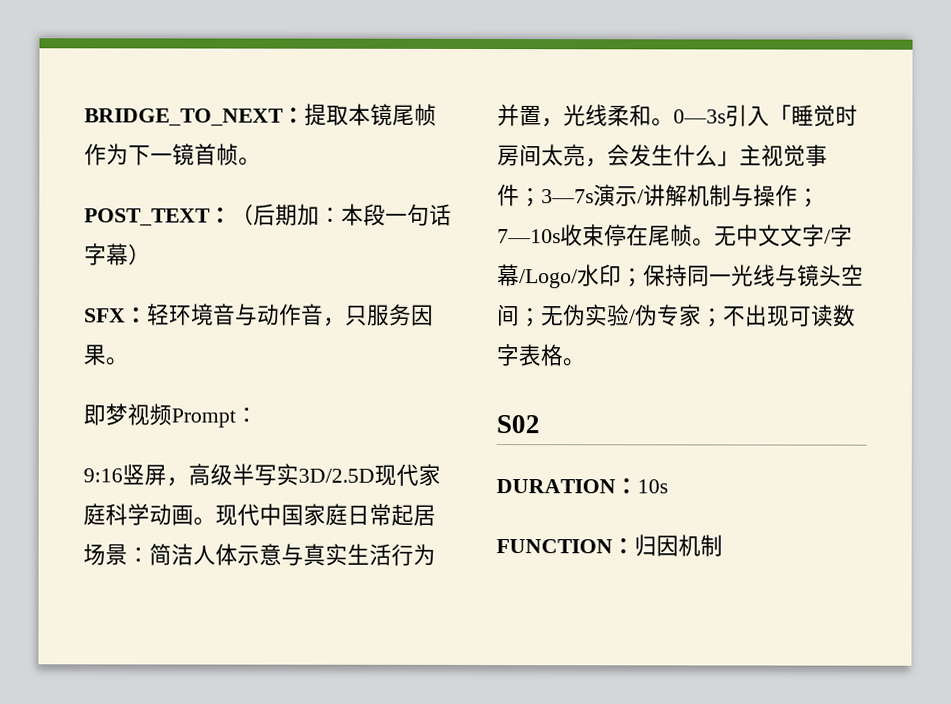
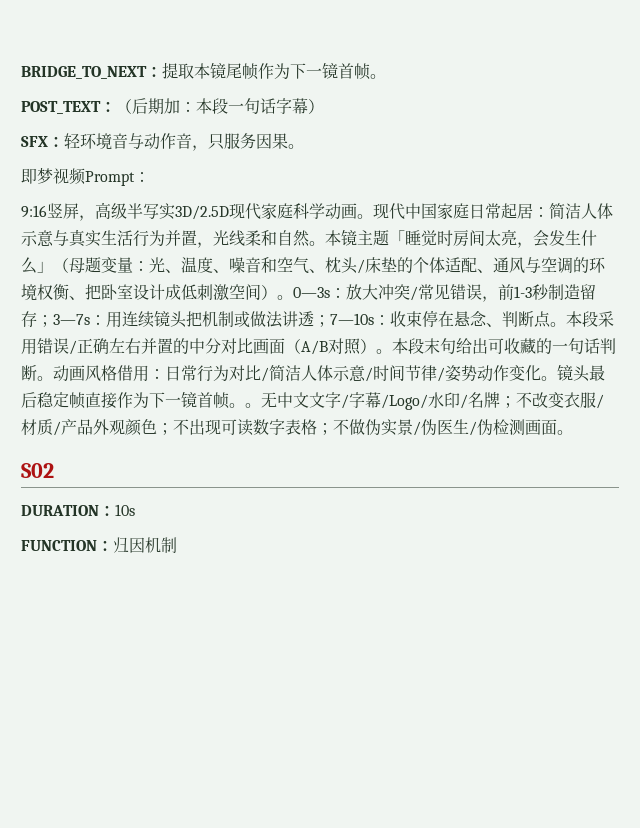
[83,543,128,566] 场景 -> (533, 211) none
[651,104,770,127] 。0—3s引入 -> [277,229,389,247] 自然。本镜主题
[739,144,828,167] [497,184,820,208] [497,224,693,247] 主视觉事件；3—7s演示/讲解机制与操作；7—10s收束停在尾帧 -> [53,257,606,274] [21,284,596,302] [21,310,614,328] [21,338,616,355] [21,364,605,382] [21,391,245,409] （母题变量：光、温度、噪音和空气、枕头/床垫的个体适配、通风与空调的环境权衡、把卧室设计成低刺激空间）。0—3s：放大冲突/常见错误，前1-3秒制造留存；3—7s：用连续镜头把机制或做法讲透；7—10s：收束停在悬念、判断点。本段采用错误/正确左右并置的中分对比画面（A/B对照）。本段末句给出可收藏的一句话判断。动画风格借用：日常行为对比/简洁人体示意/时间节律/姿势动作变化。镜头最后稳定帧直接作为下一镜首帧。
[621,264,864,288] [497,304,702,328] ；保持同一光线与镜头空间；无伪实验/伪专家 -> [460,392,604,409] [21,419,157,436] /名牌；不改变衣服/材质/产品外观颜色
(564, 355) none -> [317,419,557,436] ；不做伪实景/伪医生/伪检测画面

